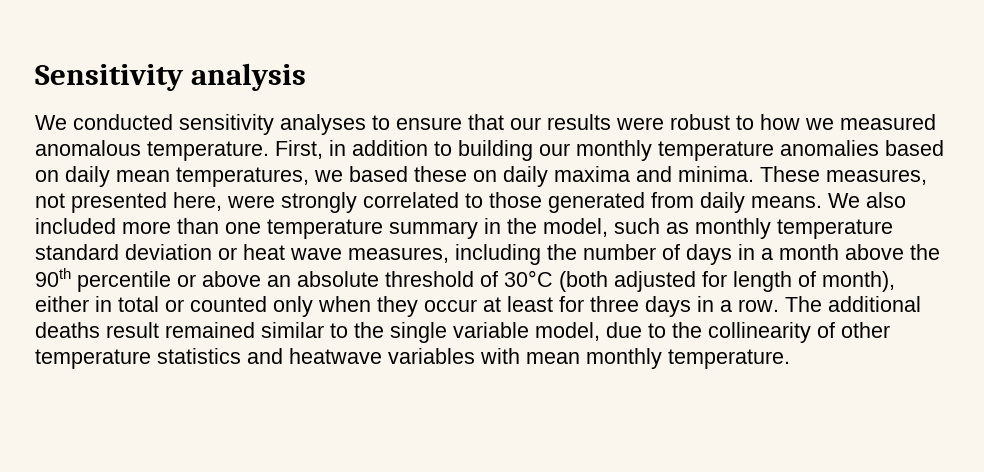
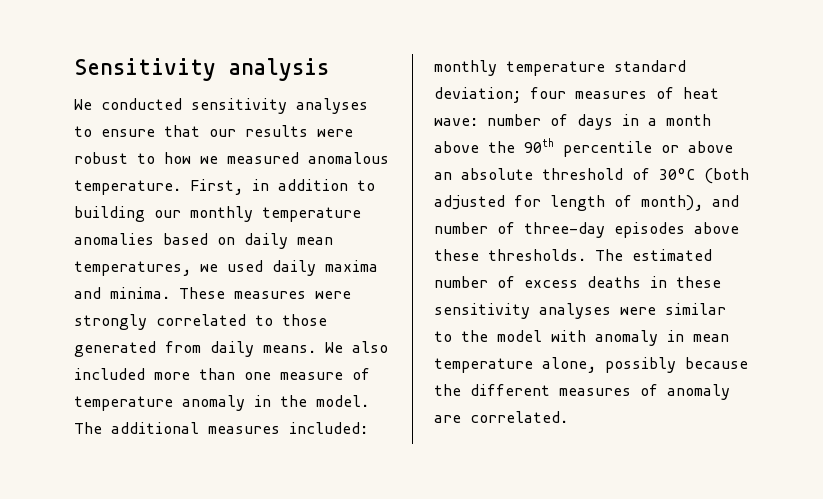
[349,166,497,182] based these on -> [227,260,263,272] used
[826,169,927,185] [35,192,222,213] measures, not presented here, -> [234,291,306,299] measures
[267,218,893,239] [35,244,577,265] temperature summary in the model, such as monthly temperature standard deviation or heat wave measures, including the -> [280,368,370,380] [74,395,369,411] [74,422,368,434] [434,60,686,76] [434,87,719,103] [434,118,478,126] measure of temperature anomaly in the model. The additional measures included: monthly temperature standard deviation; four measures of heat wave:
[35,296,921,317] [35,322,890,343] [35,348,790,369] either in total or counted only when they occur at least for three days in a row. The additional deaths result remained similar to the single variable model, due to the collinearity of other temperature statistics and heatwave variables with mean monthly temperature. -> [712,195,739,207] [434,222,739,238] [434,249,712,261] [434,276,721,288] [434,303,726,319] [434,330,729,346] [434,357,748,373] [434,384,730,400] [434,411,568,423] and number of three-day episodes above these thresholds. The estimated number of excess deaths in these sensitivity analyses were similar to the model with anomaly in mean temperature alone, possibly because the different measures of anomaly are correlated.

